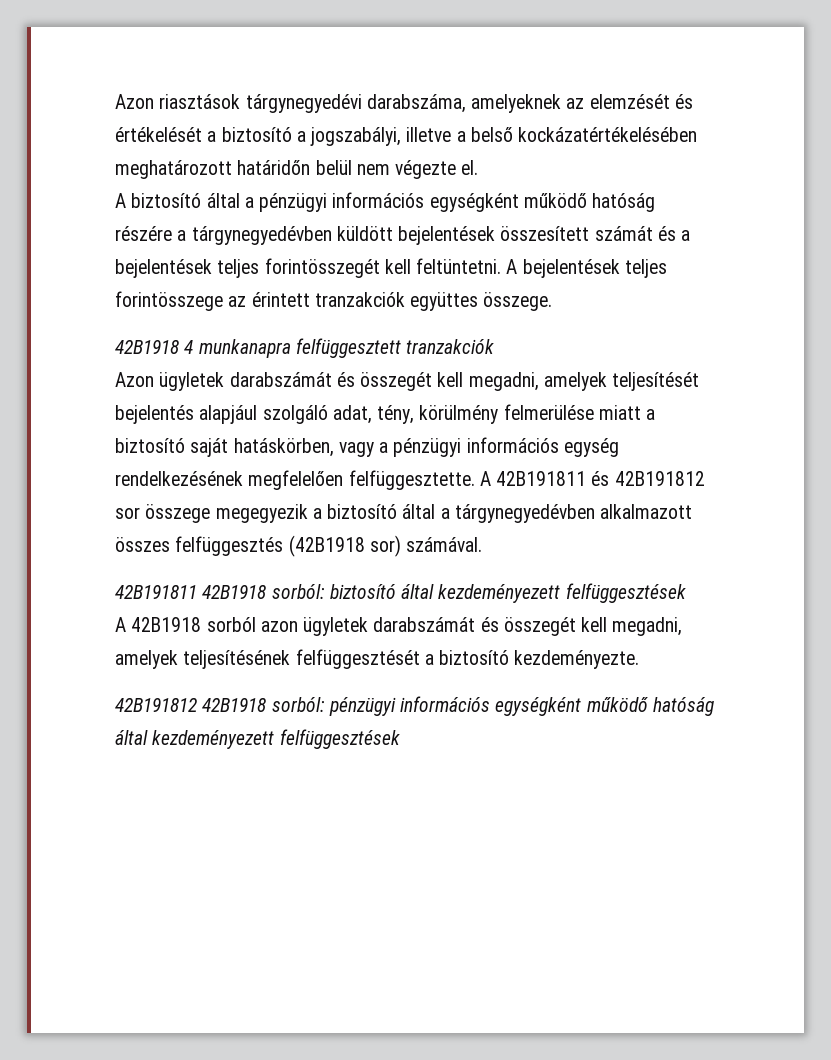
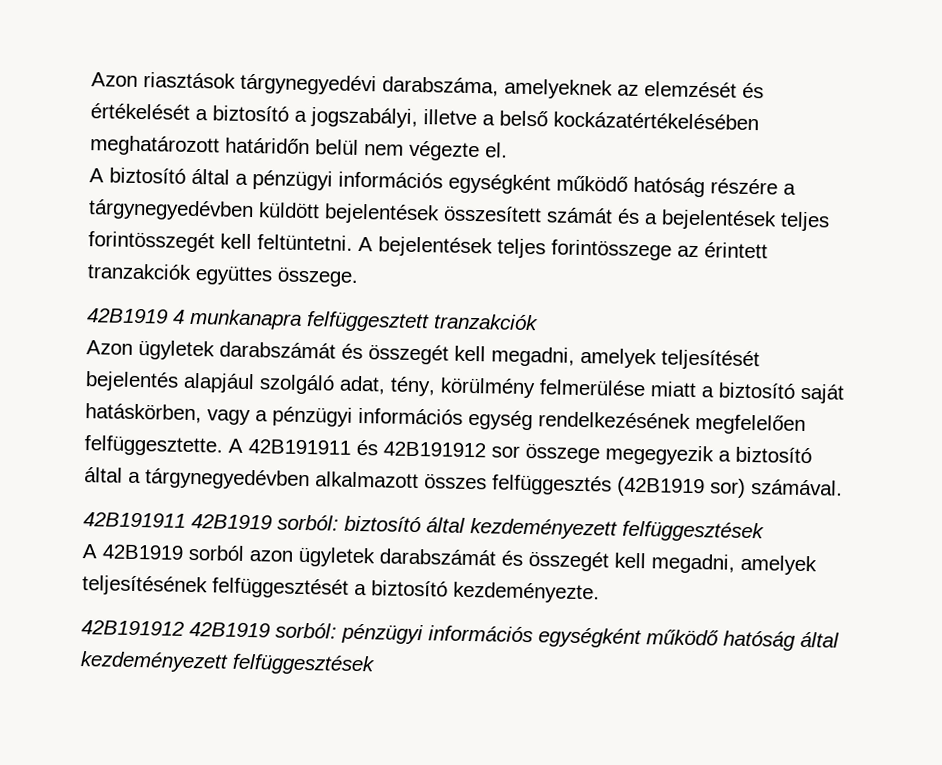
[115,340,179,354] 42B1918 -> [87,308,168,324] 42B1919
[496,471,705,486] 42B191811 és 42B191812 -> [248,439,486,458] 42B191911 és 42B191912
[288,535,365,557] (42B1918 -> [616,476,705,498] (42B1919
[115,585,267,599] 42B191811 42B1918 -> [83,512,272,530] 42B191911 42B1919
[131,617,202,632] 42B1918 -> [102,544,184,560] 42B1919
[115,698,267,712] 42B191812 42B1918 -> [81,620,270,638] 42B191912 42B1919

